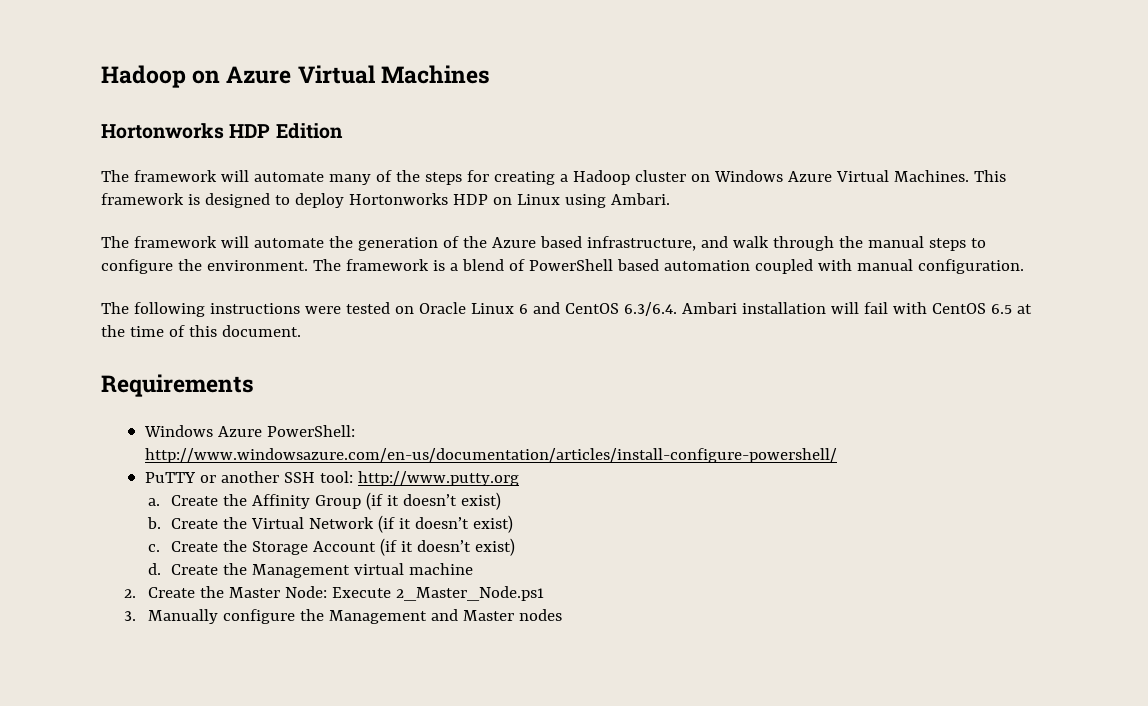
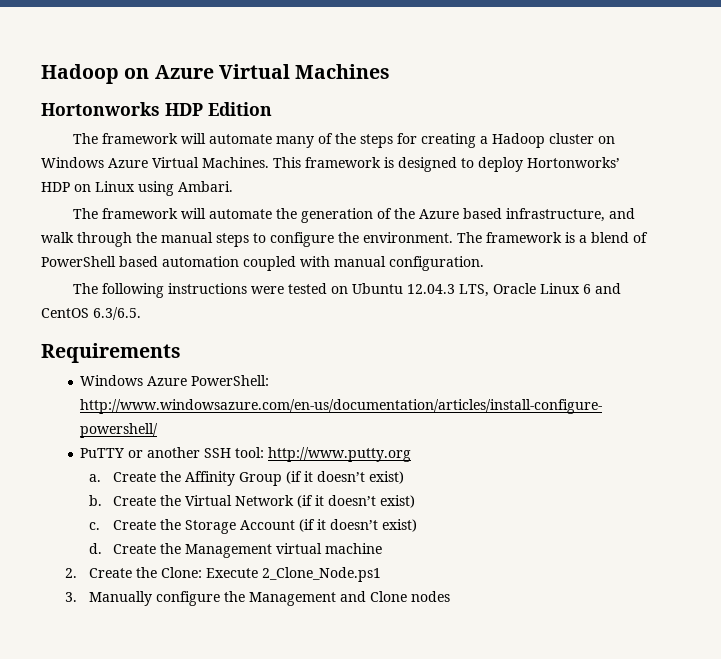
[348,193,448,205] Hortonworks -> [527,157,620,168] Hortonworks’
(414, 310) none -> [351,283,489,297] Ubuntu 12.04.3 LTS,
[623,302,1032,316] [101,325,301,337] 6.3/6.4. Ambari installation will fail with CentOS 6.5 at the time of this document. -> [93,307,141,320] 6.3/6.5.
[228,586,544,601] Master Node: Execute 2_Master_Node.ps1 -> [160,567,381,582] Clone: Execute 2_Clone_Node.ps1
[462,610,514,621] Master -> [369,591,407,602] Clone

